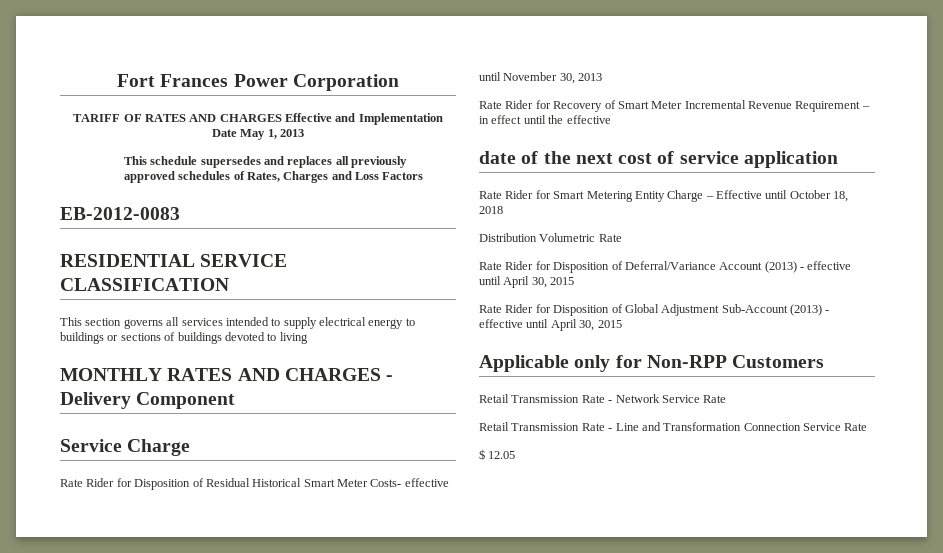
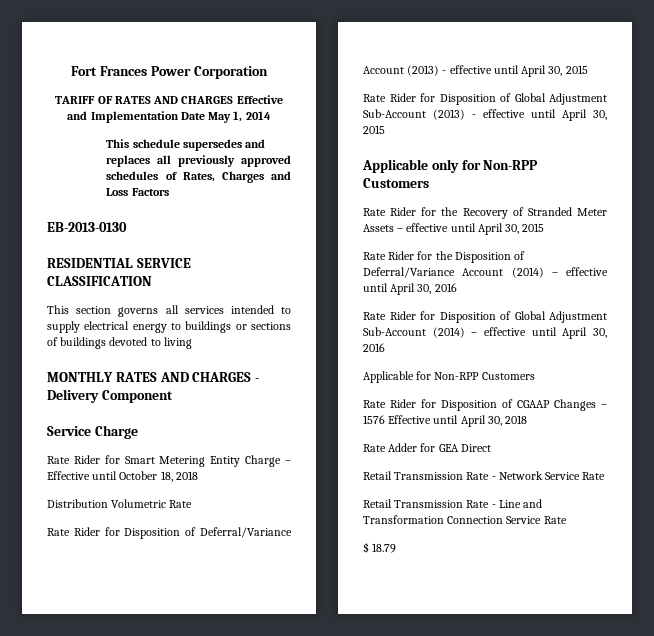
[280,129,305,137] 2013 -> [245,111,271,120] 2014
[60,207,180,220] EB-2012-0083 -> [47,222,127,232] EB-2013-0130
[60,478,449,490] [479,72,603,84] [479,100,870,112] [479,115,611,124] [479,151,838,168] // Rate Rider for Disposition of Residual Historical Smart Meter Costs- effective until November 30, 2013 // Rate Rider for Recovery of Smart Meter Incremental Revenue Requirement – in effect until the effective // date of the next cost of service application -> (138, 432) none
(825, 361) none -> [363,207,607,219] [363,223,545,235] [363,251,526,263] [363,267,608,278] [363,283,457,295] [363,311,607,323] [363,327,607,339] [363,343,385,352] [363,371,535,383] [363,399,607,411] [363,415,528,427] [363,443,491,452] // Rate Rider for the Recovery of Stranded Meter Assets – effective until April 30, 2015 // Rate Rider for the Disposition of Deferral/Variance Account (2014) – effective until April 30, 2016 // Rate Rider for Disposition of Global Adjustment Sub-Account (2014) – effective until April 30, 2016 // Applicable for Non-RPP Customers // Rate Rider for Disposition of CGAAP Changes – 1576 Effective until April 30, 2018 // Rate Adder for GEA Direct
[488,451,516,459] 12.05 -> [372,543,397,553] 18.79

